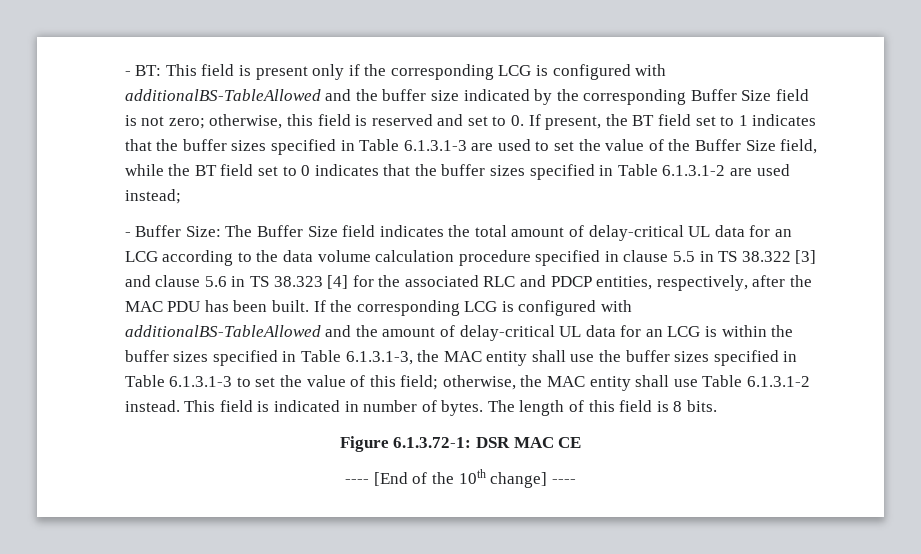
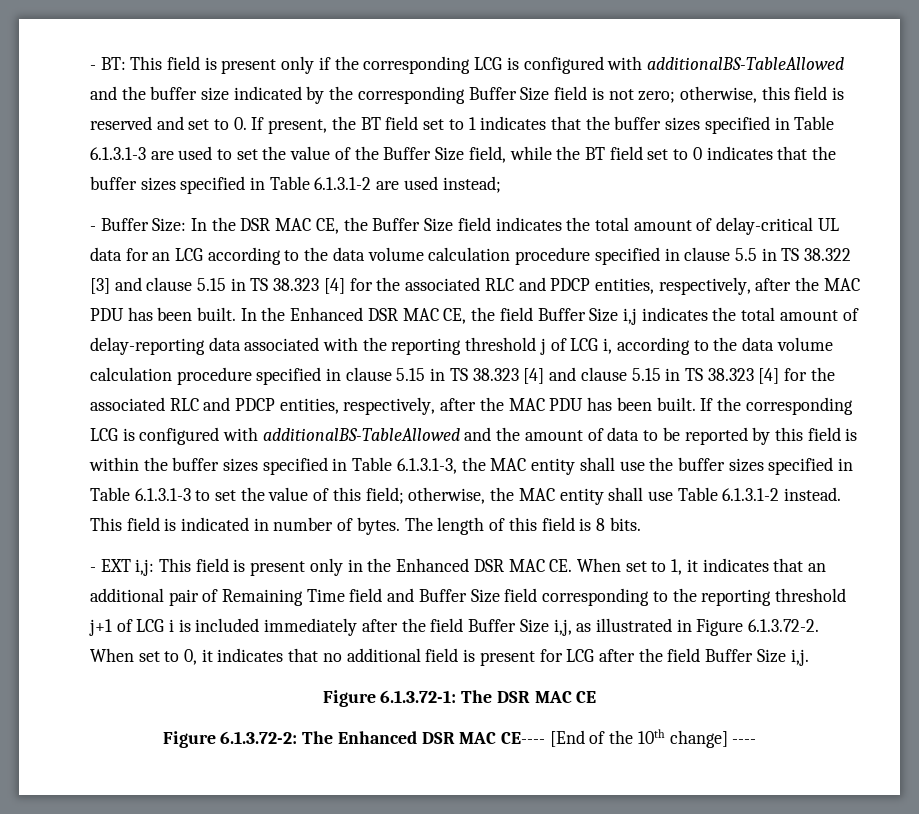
[225,225,253,237] The -> [191,217,368,234] In the DSR MAC CE, the
[204,276,227,287] 5.6 -> [197,277,860,295] [89,307,859,325] [89,337,833,355] [89,367,661,385] 5.15 in TS 38.323 [4] for the associated RLC and PDCP entities, respectively, after the MAC PDU has been built. In the Enhanced DSR MAC CE, the field Buffer Size i,j indicates the total amount of delay-reporting data associated with the reporting threshold j of LCG i, according to the data volume calculation procedure specified in clause 5.15 in TS 38.323 [4] and clause 5.15
[459,325,701,341] delay-critical UL data for an LCG -> [607,427,841,445] data to be reported by this field
(718, 406) none -> [89,558,827,576] [89,588,847,606] [88,618,820,636] [89,648,809,666] // - EXT i,j: This field is present only in the Enhanced DSR MAC CE. When set to 1, it indicates that an additional pair of Remaining Time field and Buffer Size field corresponding to the reporting threshold j+1 of LCG i is included immediately after the field Buffer Size i,j, as illustrated in Figure 6.1.3.72-2. When set to 0, it indicates that no additional field is present for LCG after the field Buffer Size i,j.
(472, 442) none -> [461,690,493,703] The
[345,479,370,484] ---- -> [162,731,545,748] Figure 6.1.3.72-2: The Enhanced DSR MAC CE----

